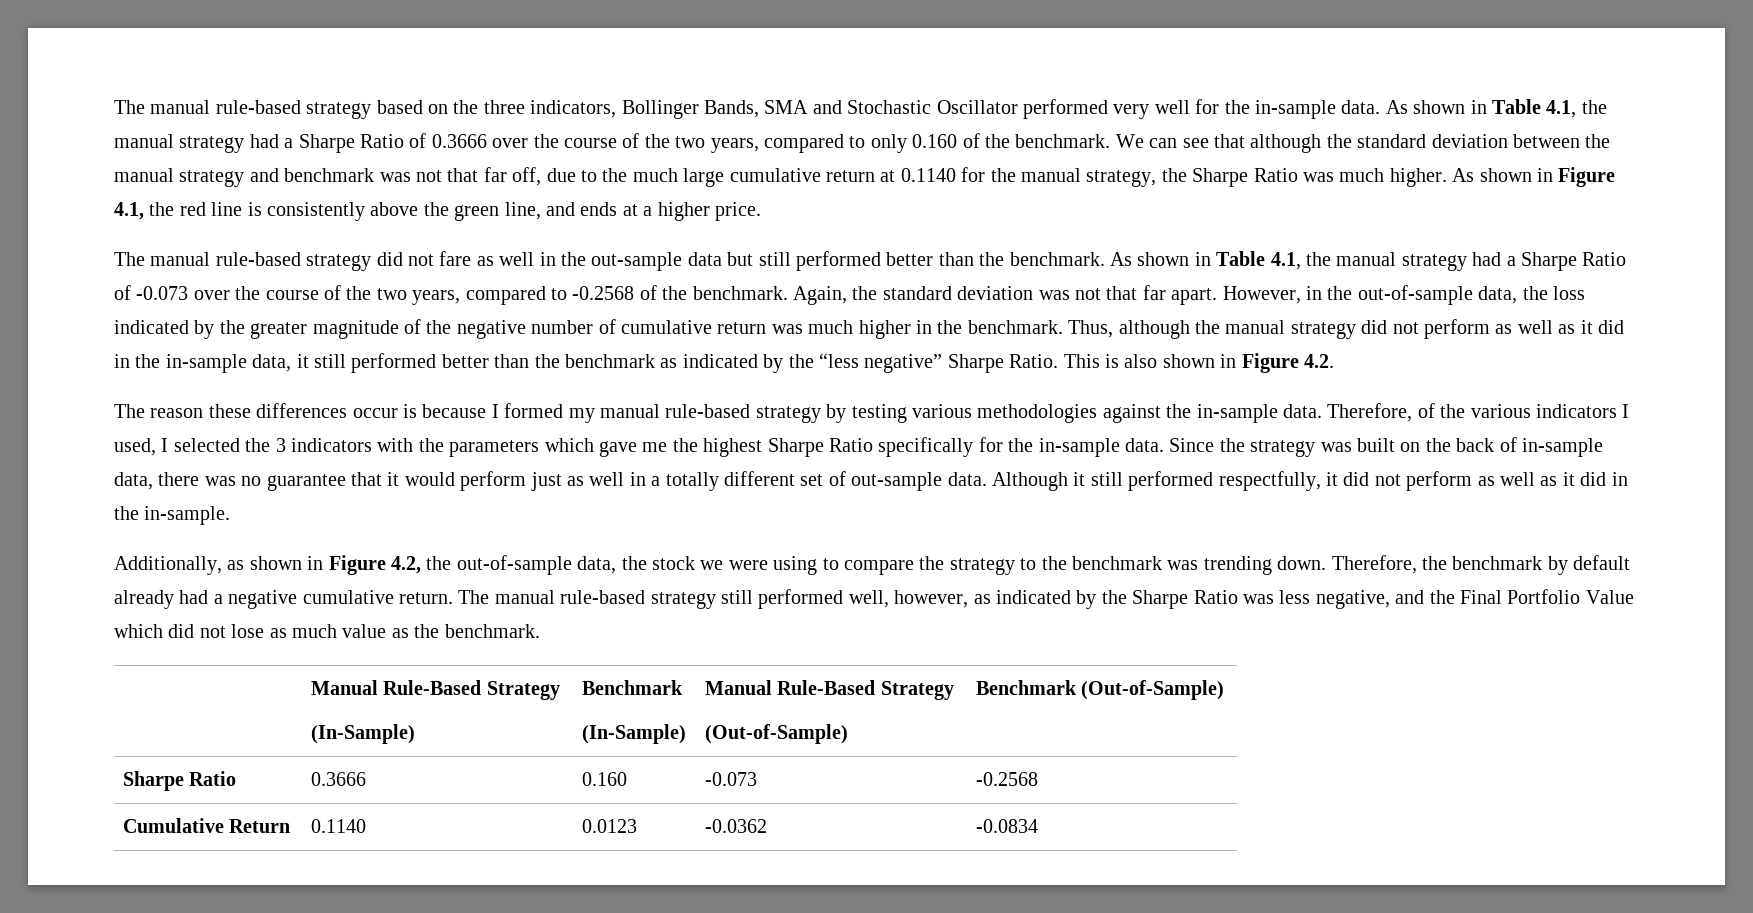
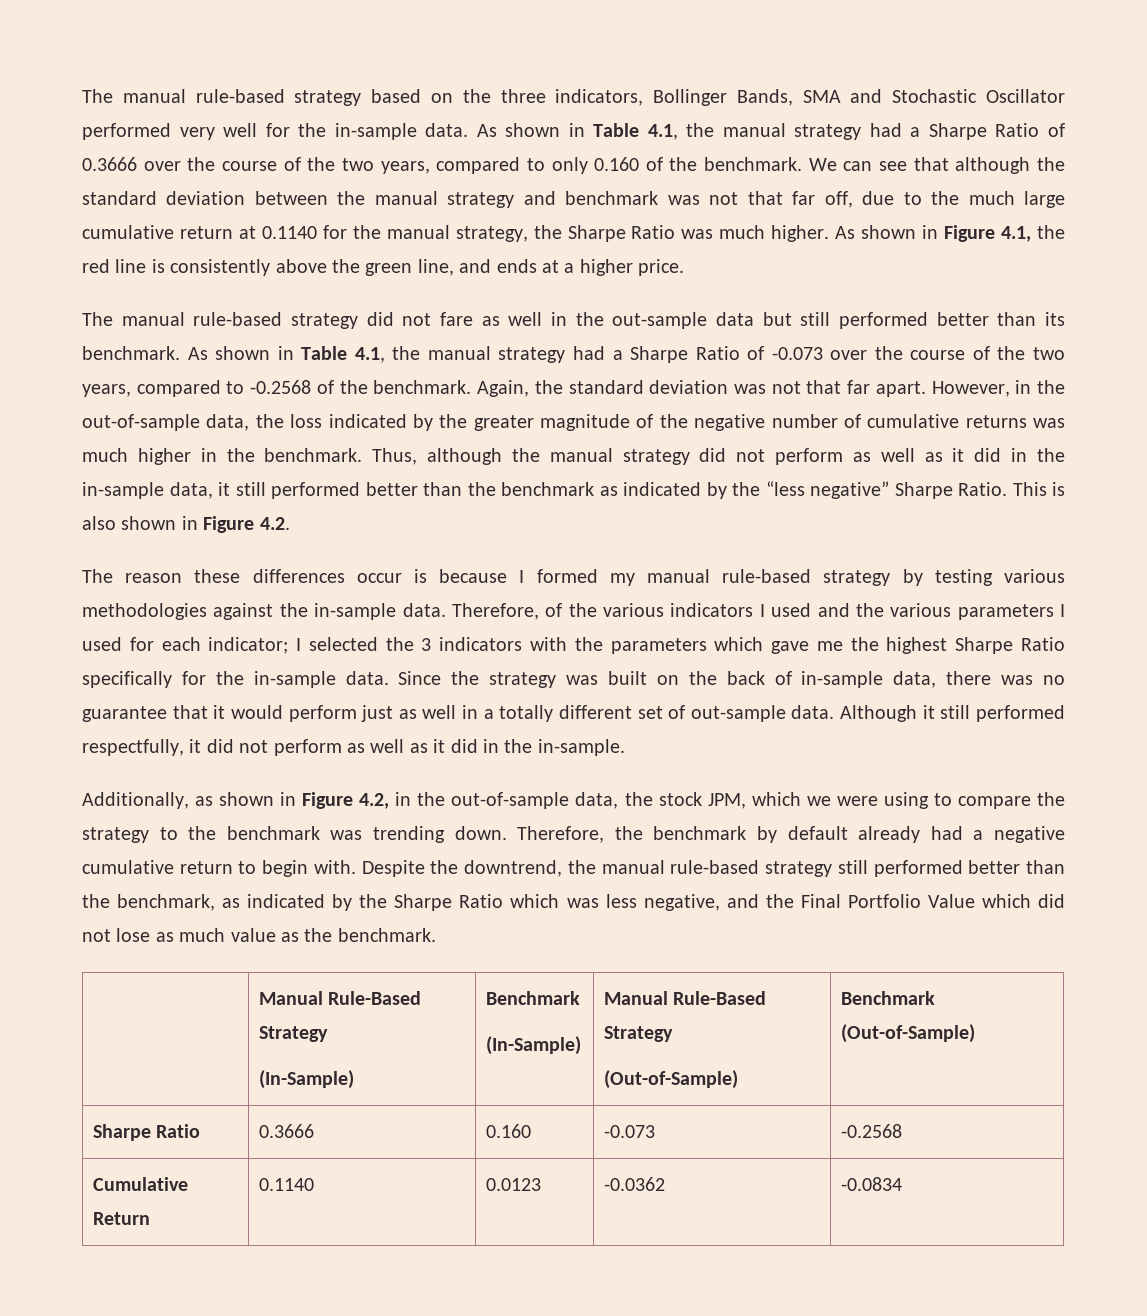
[979,252,1005,266] the -> [1044,312,1065,326] its
[717,322,767,334] return -> [965,415,1027,428] returns
[114,438,156,456] used, -> [771,603,1065,620] [82,637,289,654] used and the various parameters I used for each indicator;
(421, 565) none -> [395,792,412,806] in
(695, 563) none -> [707,792,801,809] JPM, which
[399,590,490,604] return. The -> [179,860,596,877] return to begin with. Despite the downtrend, the
[848,590,969,608] well, however, -> [968,860,1065,874] [82,894,216,911] better than the benchmark,
(1238, 597) none -> [510,894,560,908] which

